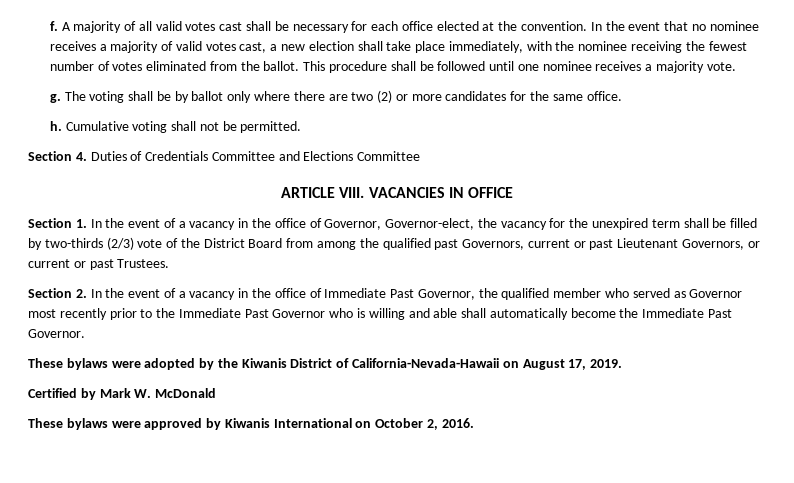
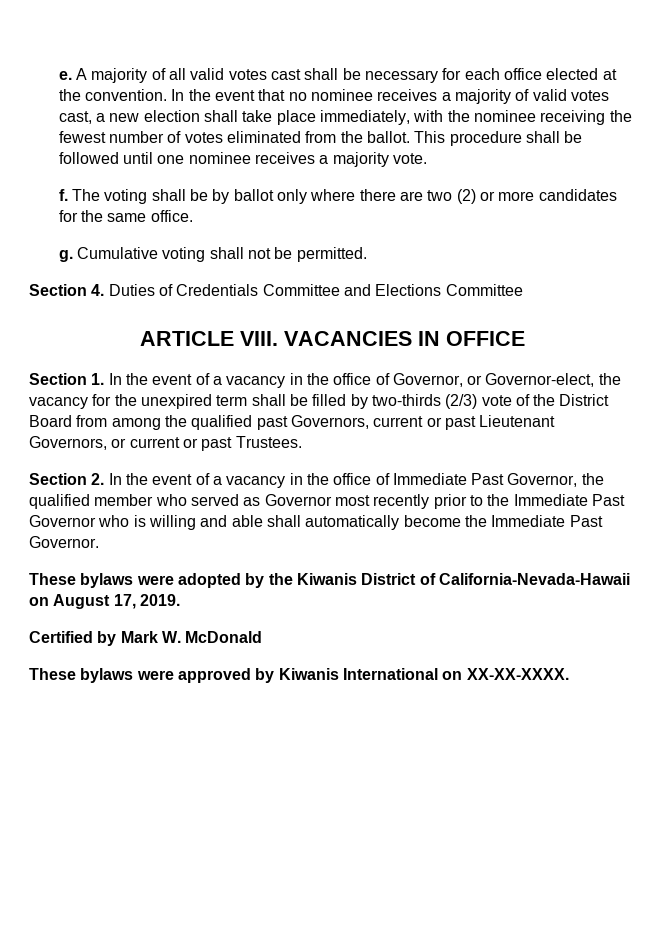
[49,21,58,31] f. -> [58,71,72,80] e.
[49,94,61,103] g. -> [58,189,68,201] f.
[49,121,62,131] h. -> [58,250,73,262] g.
(382, 224) none -> [467,375,483,385] or
[375,418,474,430] October 2, 2016. -> [466,668,569,680] XX-XX-XXXX.

